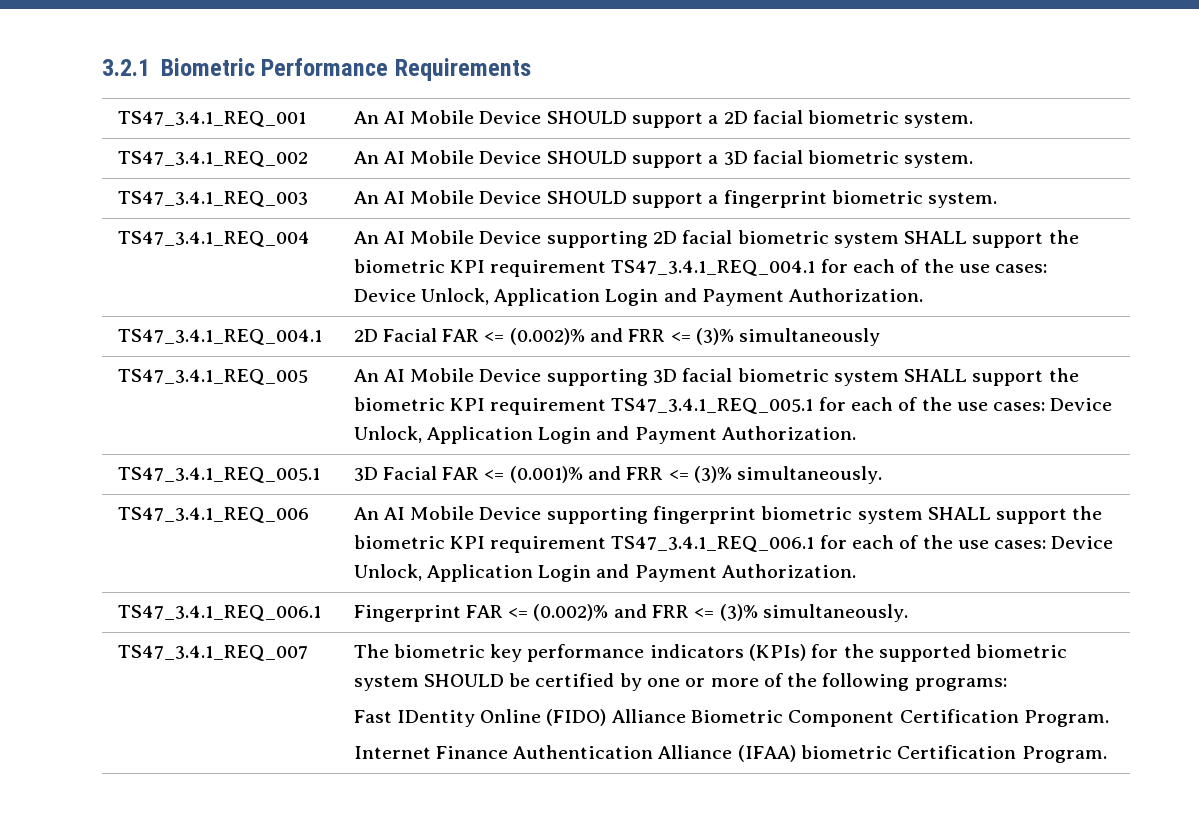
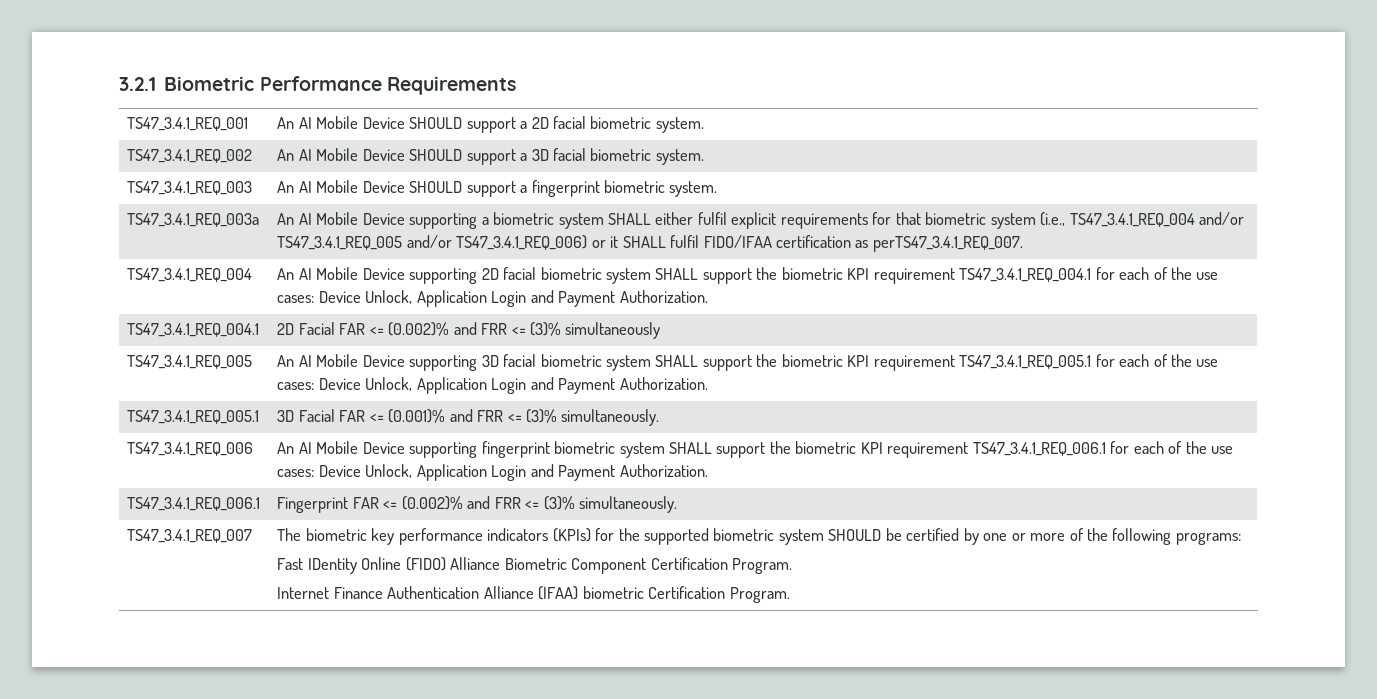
(998, 200) none -> [127,213,260,227] [277,212,1244,229] [277,235,1023,252] // TS47_3.4.1_REQ_003a | An AI Mobile Device supporting a biometric system SHALL either fulfil explicit requirements for that biometric system (i.e., TS47_3.4.1_REQ_004 and/or TS47_3.4.1_REQ_005 and/or TS47_3.4.1_REQ_006) or it SHALL fulfil FIDO/IFAA certification as perTS47_3.4.1_REQ_007.

